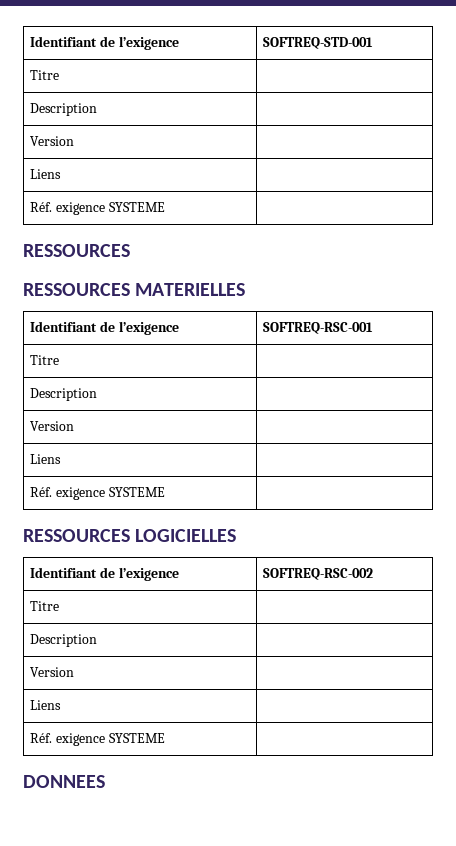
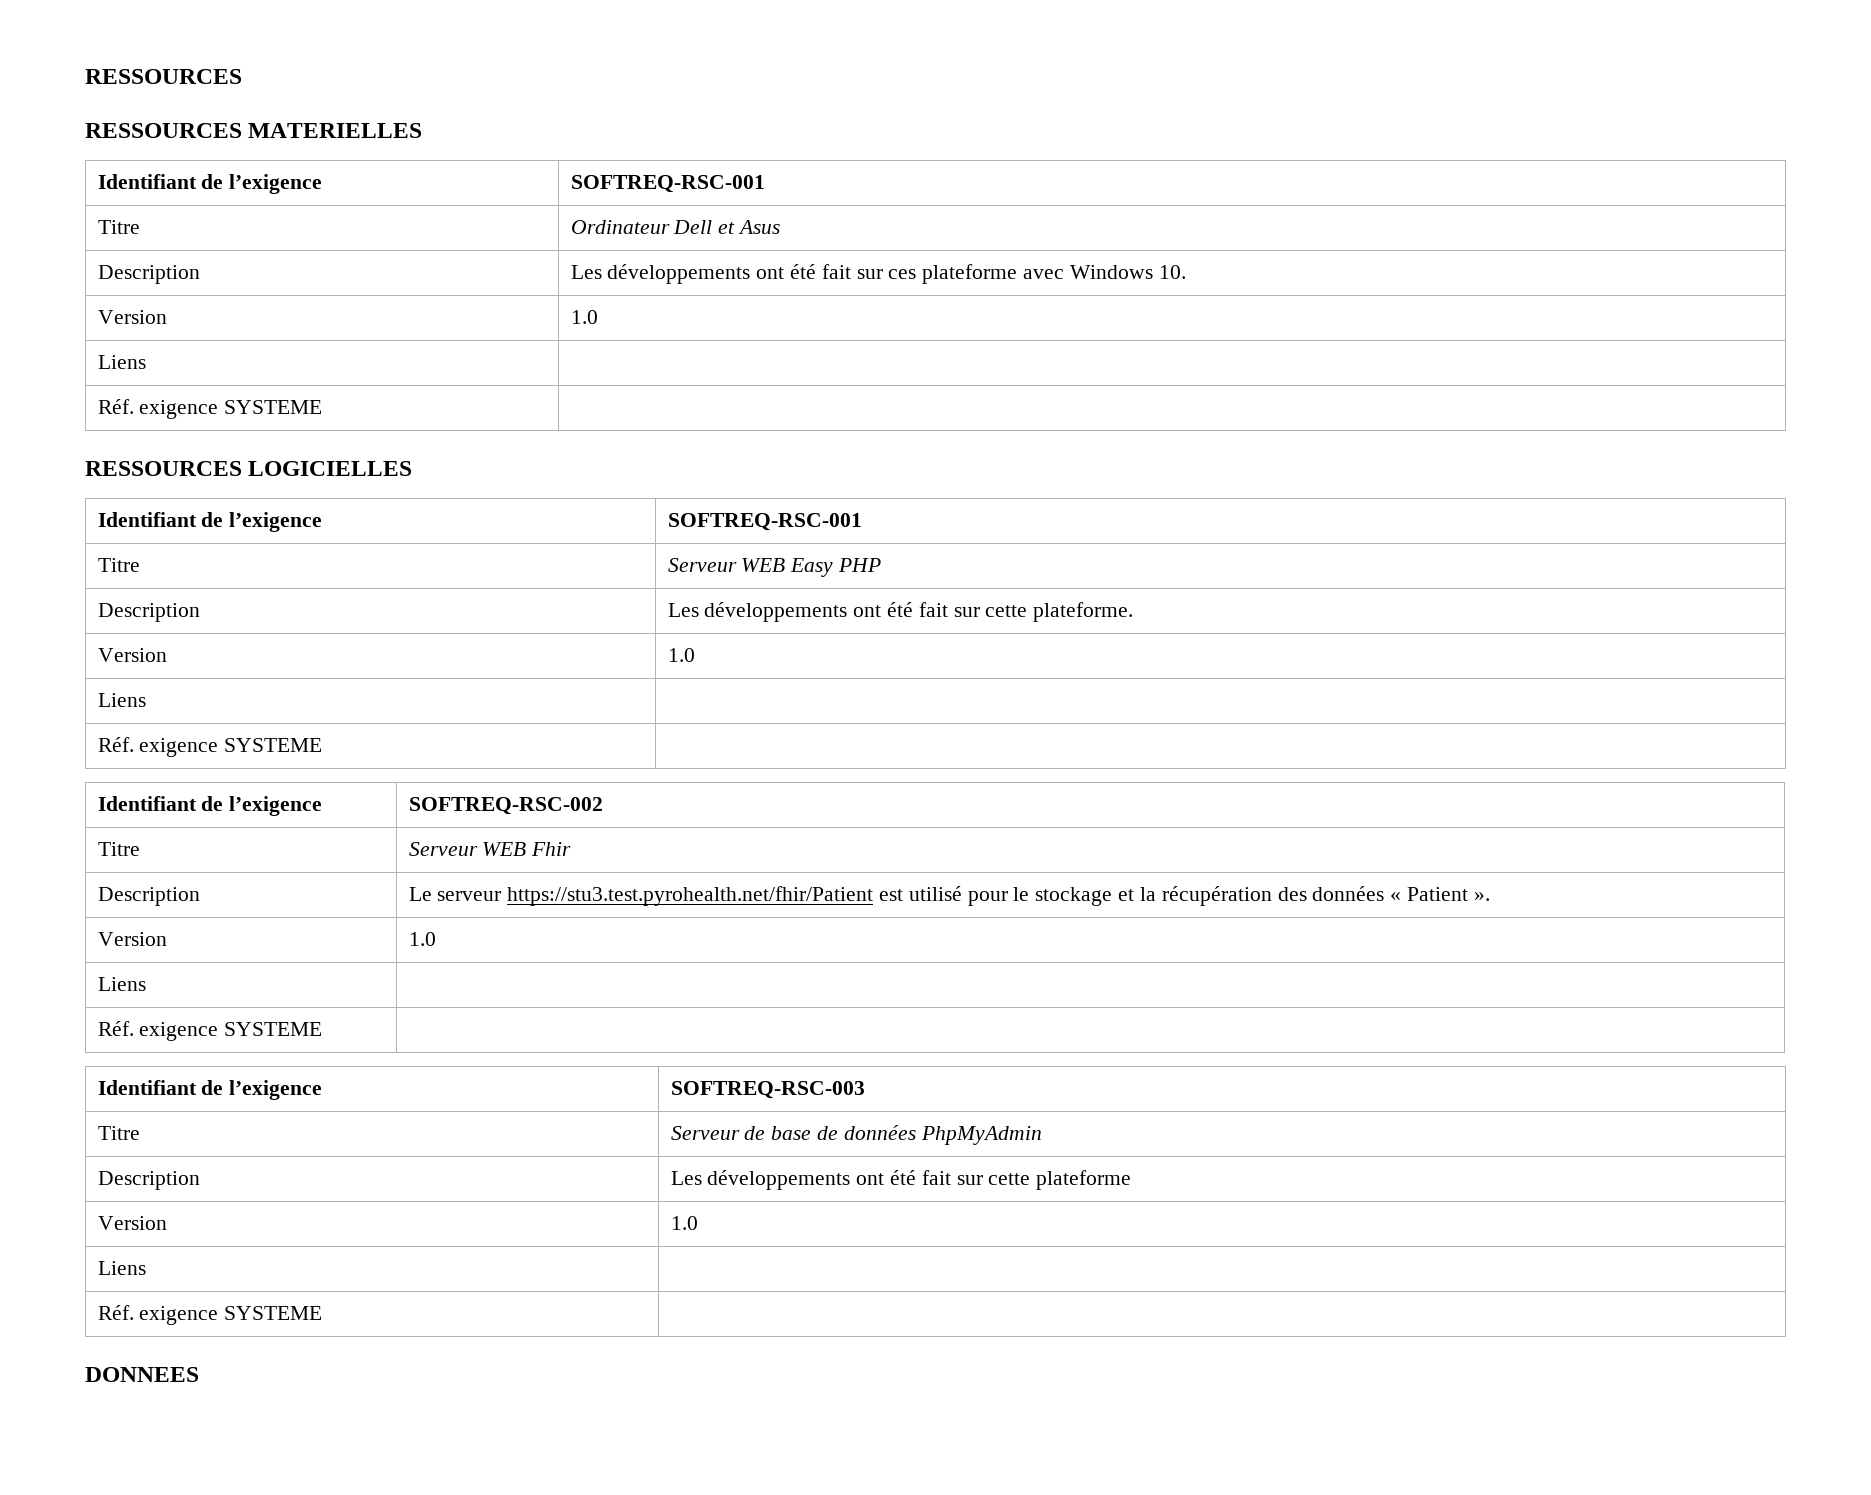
[30,36,179,50] [263,37,374,49] [30,70,60,80] [30,103,98,116] [30,136,75,146] [30,169,62,179] [30,202,165,215] Identifiant de l’exigence | SOFTREQ-STD-001 // Titre | // Description | // Version | // Liens | // Réf. exigence SYSTEME | // -> (85, 76) none
[30,388,98,401] [30,421,75,431] // Description | // Version | -> [570,220,781,234] [97,265,200,284] [570,264,1186,284] [97,310,167,324] [570,310,598,324] Ordinateur Dell et Asus // Description | Les développements ont été fait sur ces plateforme avec Windows 10. // Version | 1.0
(237, 535) none -> [97,512,323,532] [667,513,862,531] [97,558,140,572] [667,558,882,577] [97,603,200,622] [667,602,1134,622] [97,648,167,662] [667,648,695,662] [97,693,146,707] [97,737,323,757] // Identifiant de l’exigence | SOFTREQ-RSC-001 // Titre | Serveur WEB Easy PHP // Description | Les développements ont été fait sur cette plateforme. // Version | 1.0 // Liens | // Réf. exigence SYSTEME |
[30,634,98,647] [30,667,75,677] // Description | // Version | -> [408,842,572,856] [97,887,200,906] [408,886,1490,906] [97,932,167,946] [408,932,436,946] [97,977,146,991] [97,1021,323,1041] [97,1080,323,1100] [670,1081,865,1099] [97,1126,140,1140] [670,1125,1042,1145] [97,1171,200,1190] [670,1170,1132,1190] [97,1216,167,1230] [670,1216,698,1230] Serveur WEB Fhir // Description | Le serveur https://stu3.test.pyrohealth.net/fhir/Patient est utilisé pour le stockage et la récupération des données « Patient ». // Version | 1.0 // Liens | // Réf. exigence SYSTEME | // Identifiant de l’exigence | SOFTREQ-RSC-003 // Titre | Serveur de base de données PhpMyAdmin // Description | Les développements ont été fait sur cette plateforme // Version | 1.0

